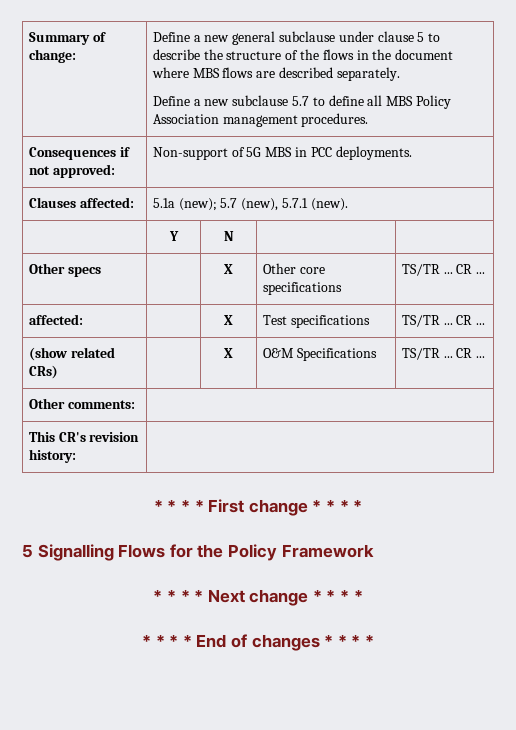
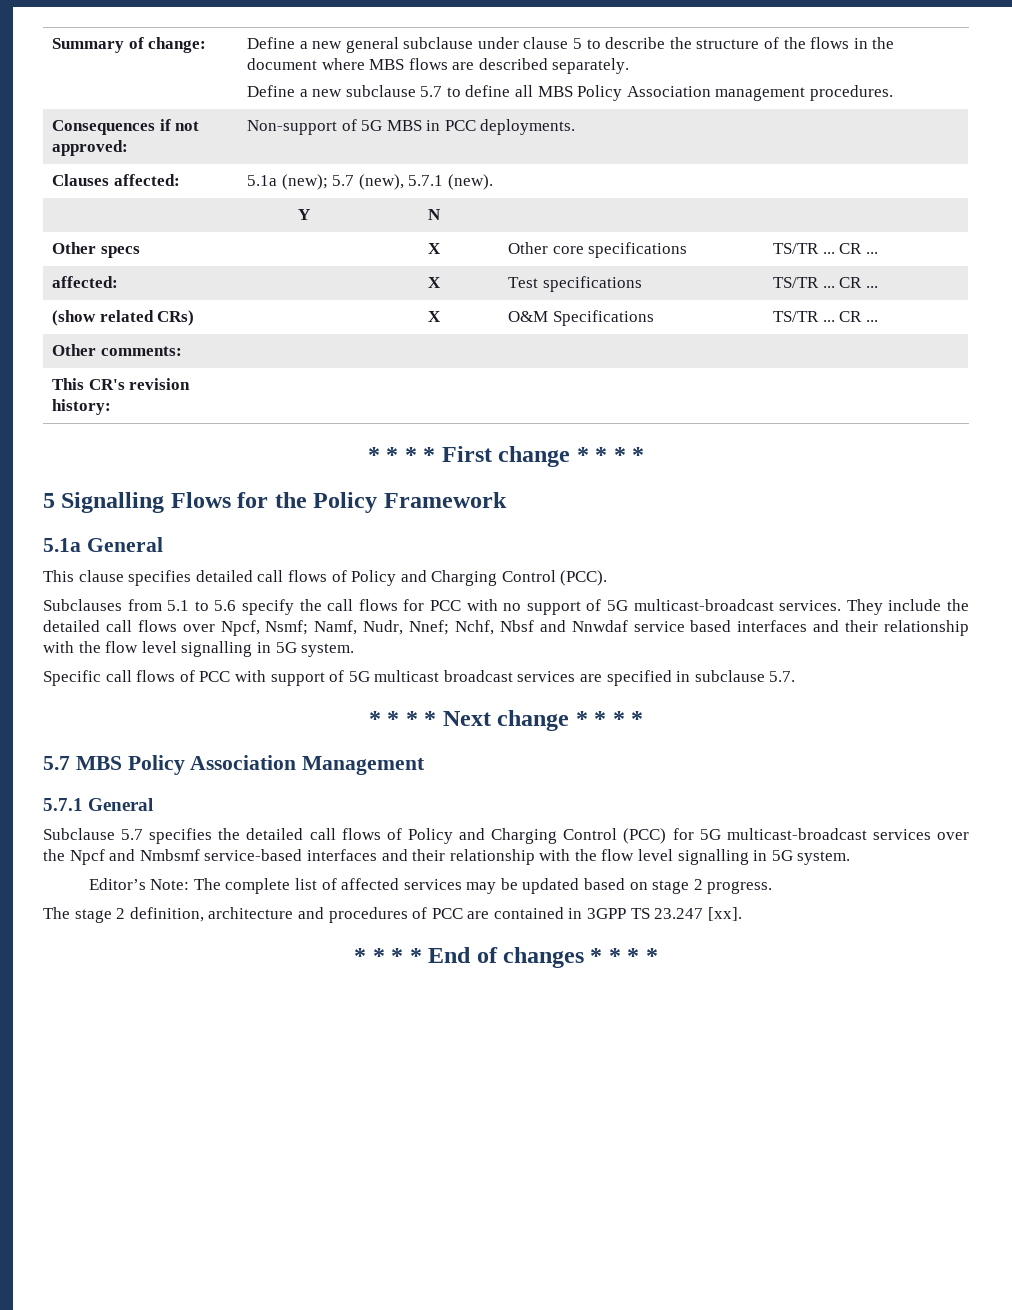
(374, 551) none -> [43,537,163,552] [43,570,608,586] [43,599,970,615] [43,620,970,636] [43,641,355,657] [43,670,796,686] // 5.1a General // This clause specifies detailed call flows of Policy and Charging Control (PCC). // Subclauses from 5.1 to 5.6 specify the call flows for PCC with no support of 5G multicast-broadcast services. They include the detailed call flows over Npcf, Nsmf; Namf, Nudr, Nnef; Nchf, Nbsf and Nnwdaf service based interfaces and their relationship with the flow level signalling in 5G system. // Specific call flows of PCC with support of 5G multicast broadcast services are specified in subclause 5.7.
(363, 595) none -> [43,755,426,775] [43,798,154,811] [43,828,970,844] [43,849,851,865] [88,878,773,894] [43,907,742,923] // 5.7 MBS Policy Association Management // 5.7.1 General // Subclause 5.7 specifies the detailed call flows of Policy and Charging Control (PCC) for 5G multicast-broadcast services over the Npcf and Nmbsmf service-based interfaces and their relationship with the flow level signalling in 5G system. // Editor’s Note: The complete list of affected services may be updated based on stage 2 progress. // The stage 2 definition, architecture and procedures of PCC are contained in 3GPP TS 23.247 [xx].

